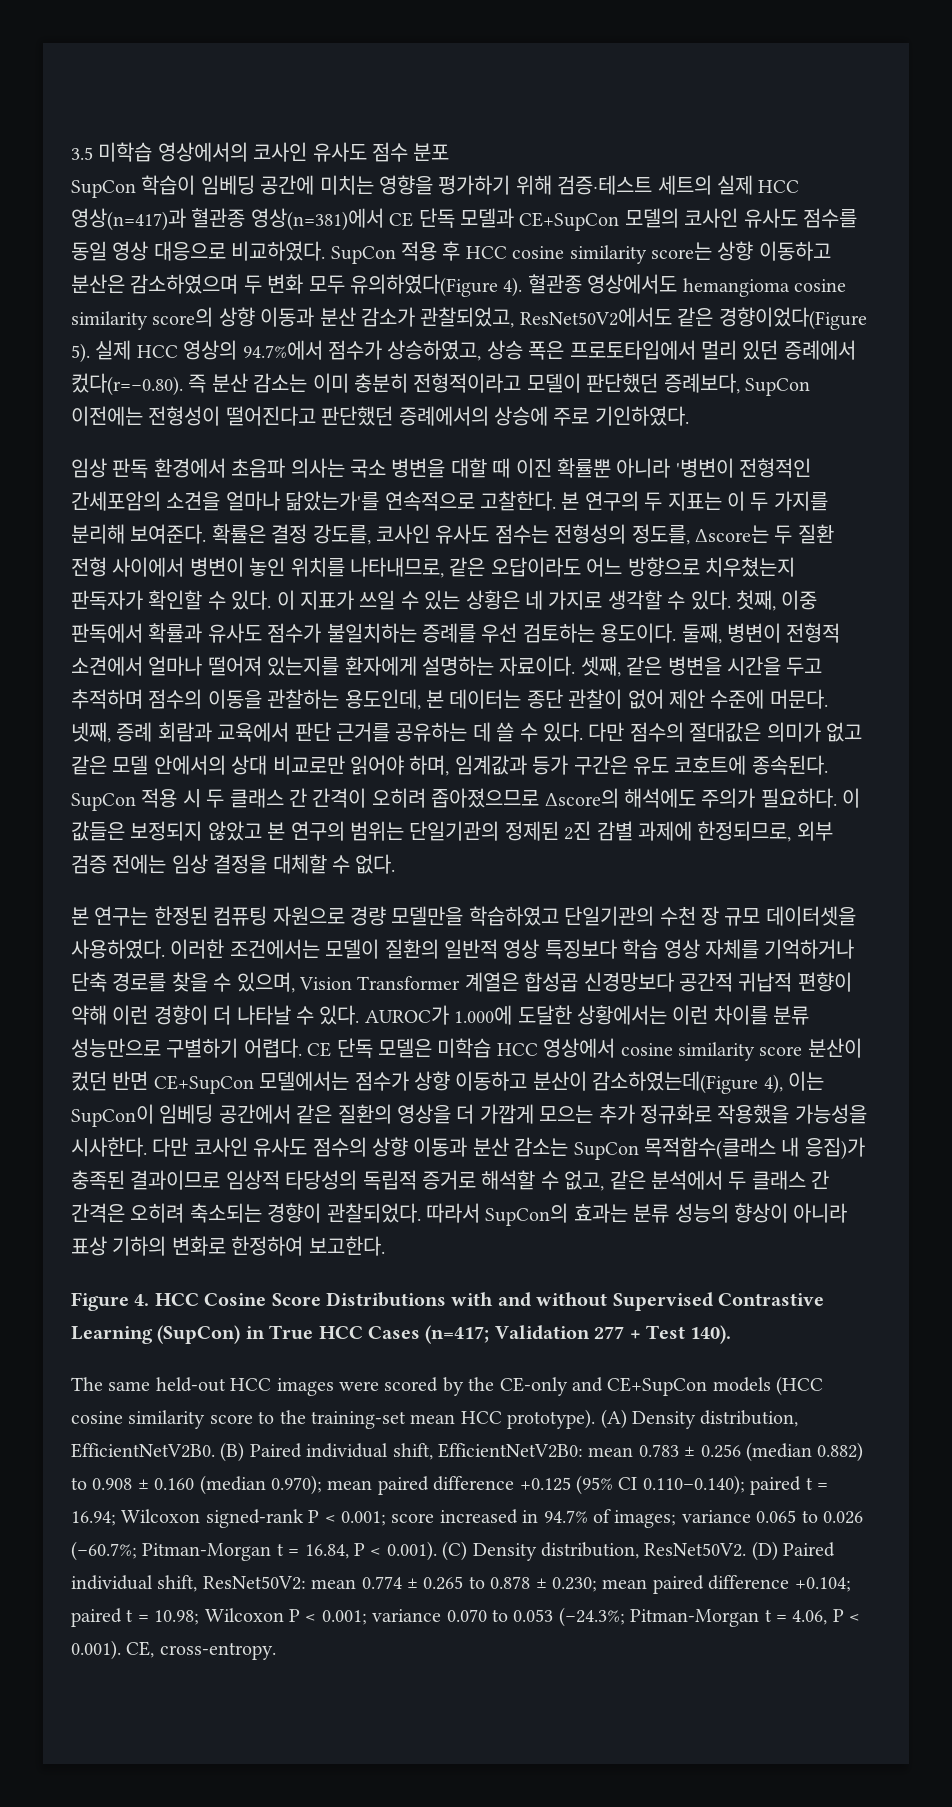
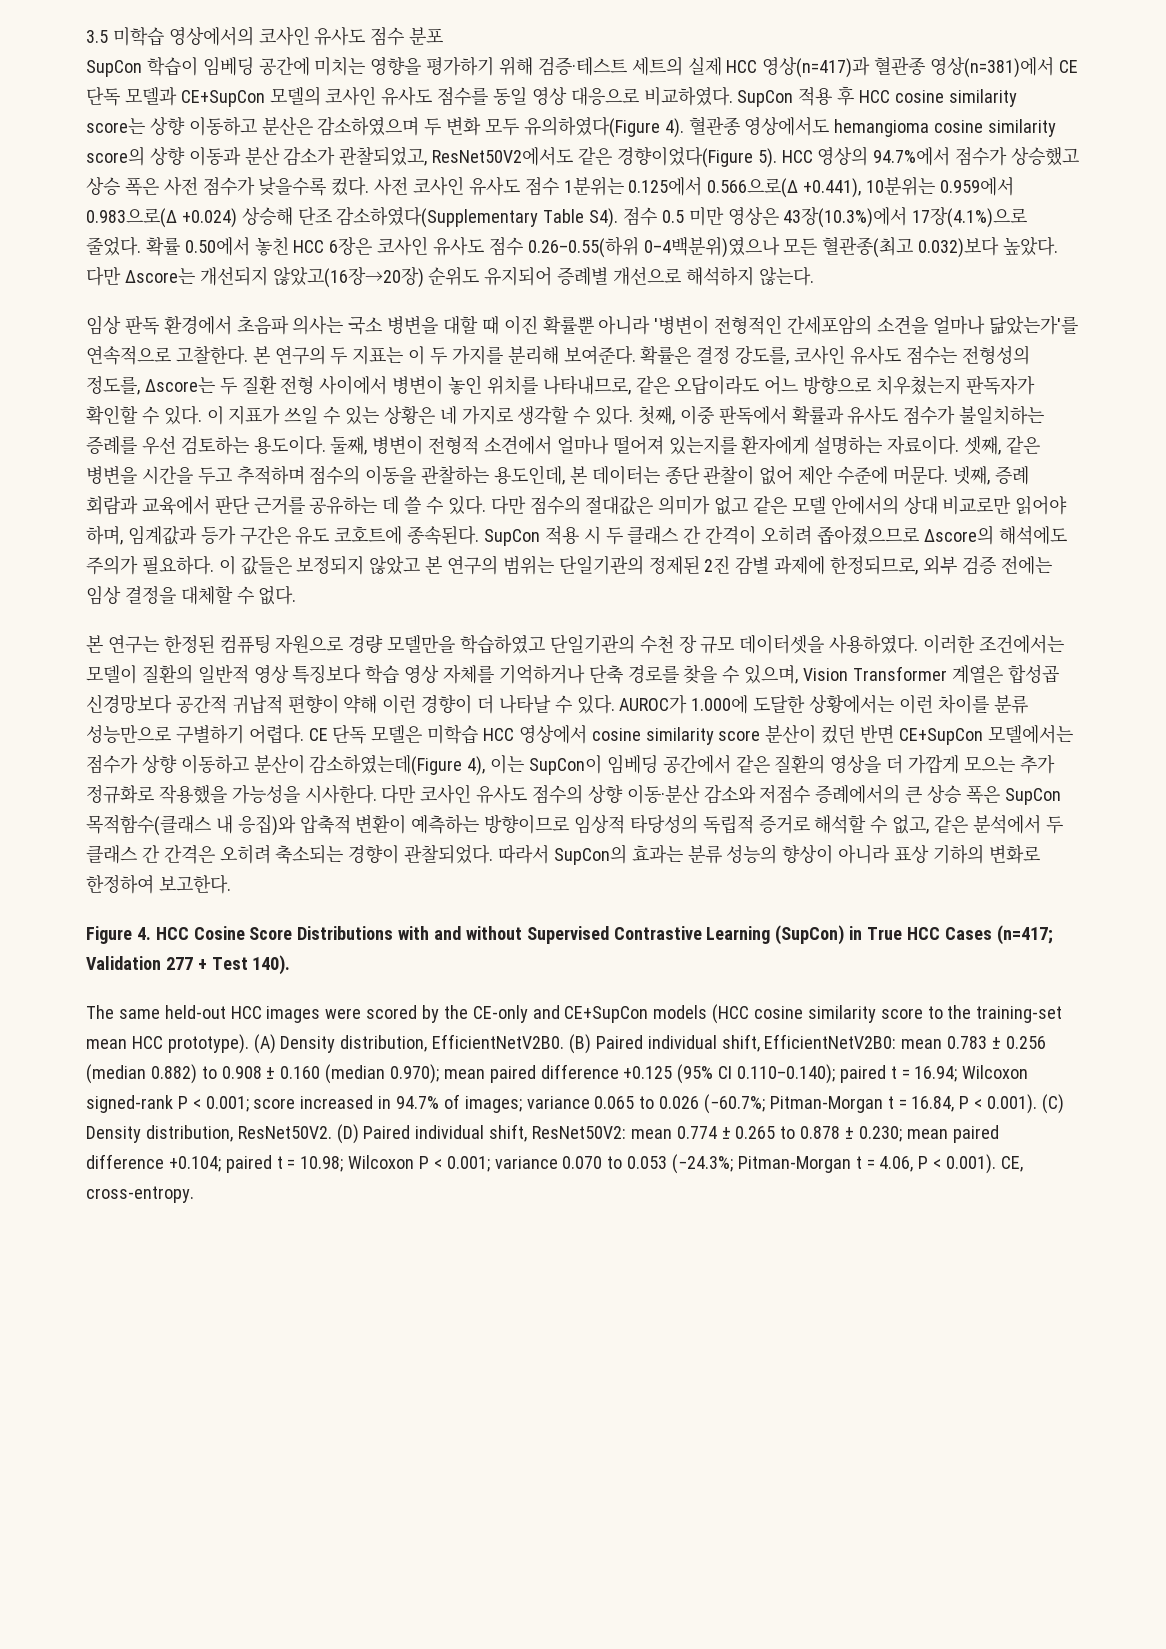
[95,340,132,360] 실제 -> (777, 158) none
[387,340,856,361] [71,373,810,396] [71,406,689,426] 상승하였고, 상승 폭은 프로토타입에서 멀리 있던 증례에서 컸다(r=−0.80). 즉 분산 감소는 이미 충분히 전형적이라고 모델이 판단했던 증례보다, SupCon 이전에는 전형성이 떨어진다고 판단했던 증례에서의 상승에 주로 기인하였다. -> [1011,147,1080,166] [86,176,1014,198] [86,206,1028,228] [86,236,1059,258] [86,266,814,288] 상승했고 상승 폭은 사전 점수가 낮을수록 컸다. 사전 코사인 유사도 점수 1분위는 0.125에서 0.566으로(Δ +0.441), 10분위는 0.959에서 0.983으로(Δ +0.024) 상승해 단조 감소하였다(Supplementary Table S4). 점수 0.5 미만 영상은 43장(10.3%)에서 17장(4.1%)으로 줄었다. 확률 0.50에서 놓친 HCC 6장은 코사인 유사도 점수 0.26–0.55(하위 0–4백분위)였으나 모든 혈관종(최고 0.032)보다 높았다. 다만 Δscore는 개선되지 않았고(16장→20장) 순위도 유지되어 증례별 개선으로 해석하지 않는다.
[413,1137,865,1160] [71,1170,221,1190] 이동과 분산 감소는 SupCon 목적함수(클래스 내 응집)가 충족된 결과이므로 -> [626,784,1061,805] [86,814,570,836] 이동·분산 감소와 저점수 증례에서의 큰 상승 폭은 SupCon 목적함수(클래스 내 응집)와 압축적 변환이 예측하는 방향이므로

